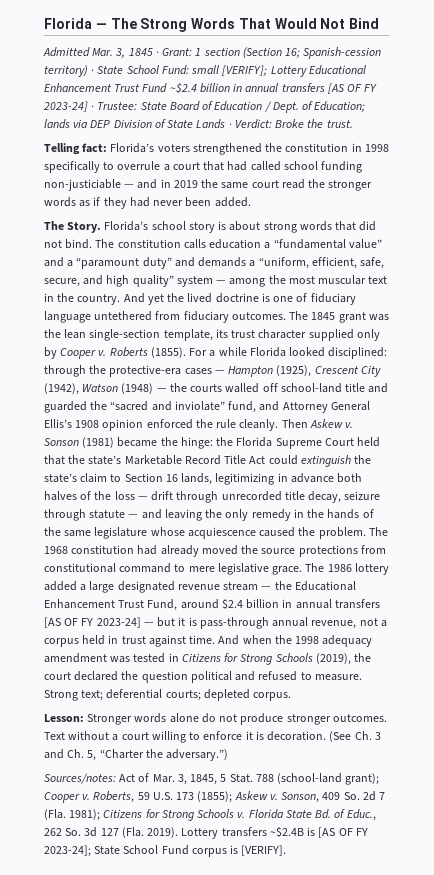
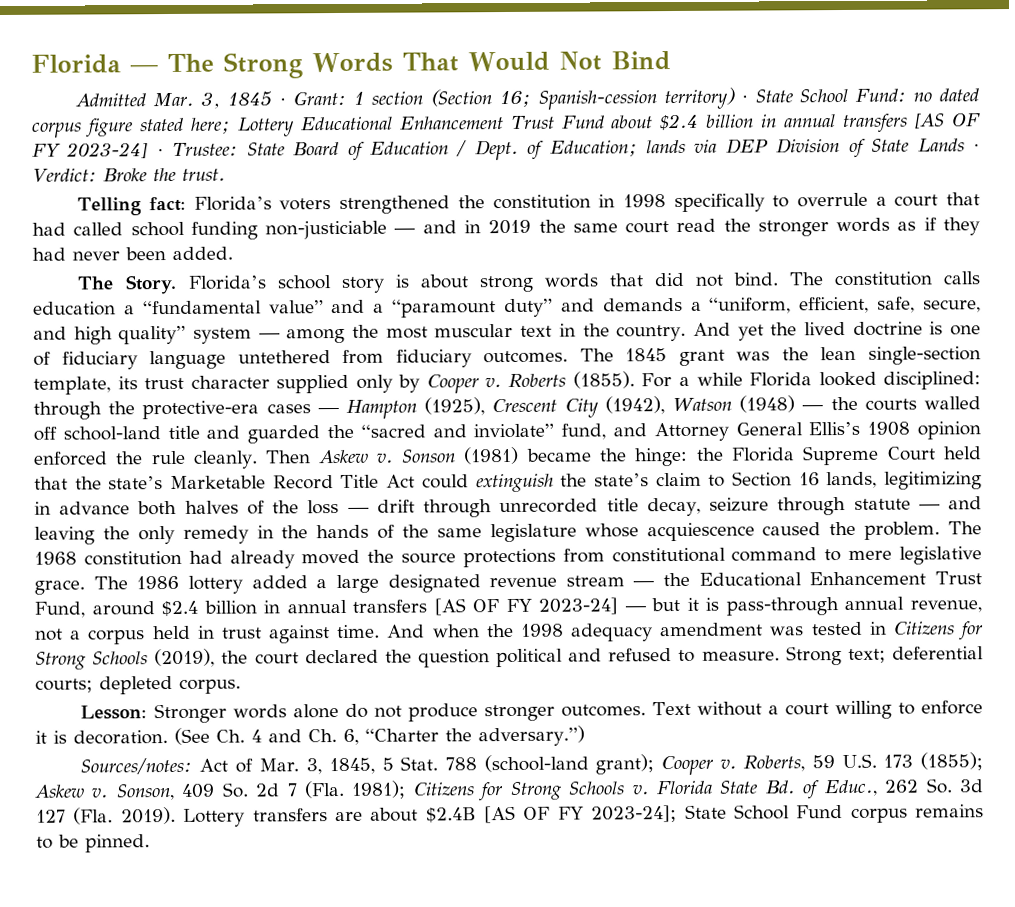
[191,65,268,76] small [VERIFY]; -> [913,88,980,102] [32,117,231,138] no dated corpus figure stated here;
[169,83,197,93] ~$2.4 -> [610,113,700,131] about $2.4
[374,732,381,740] 3 -> [251,729,262,743] 4
[87,750,97,761] 5, -> [343,728,359,745] 6,
[269,827,316,837] ~$2.4B is -> [334,807,477,823] are about $2.4B
[230,845,287,856] is [VERIFY]. -> [915,804,984,818] [36,834,150,853] remains to be pinned.

